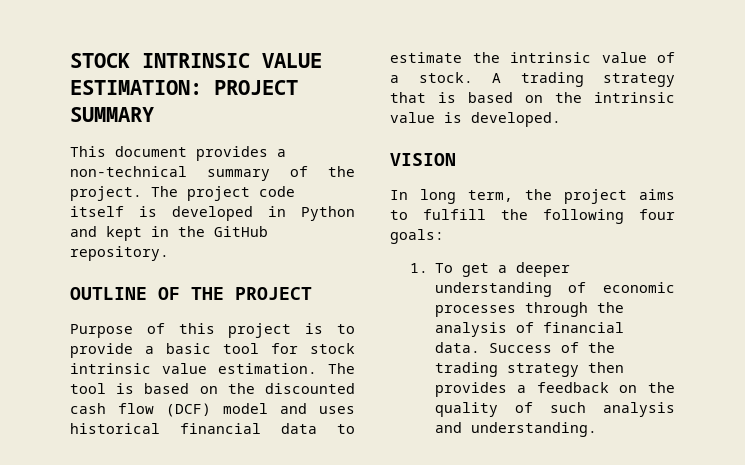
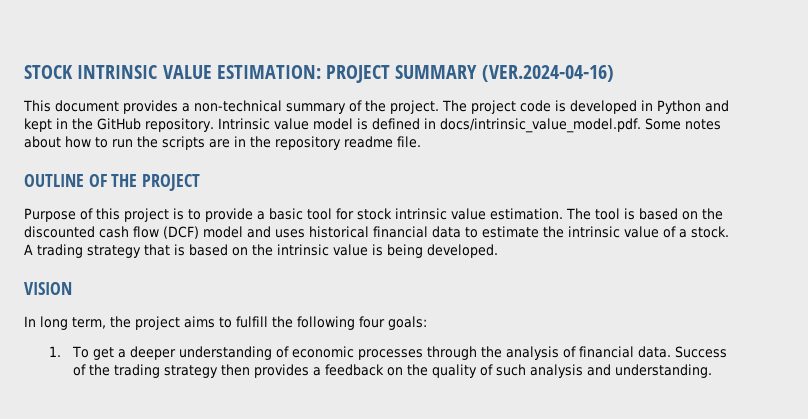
(154, 114) none -> [481,65,614,82] (VER.2024-04-16)
[70,206,124,217] itself -> (551, 106) none
(169, 253) none -> [217,118,721,133] [24,136,421,150] Intrinsic value model is defined in docs/intrinsic_value_model.pdf. Some notes about how to run the scripts are in the repository readme file.
(462, 117) none -> [387,244,423,258] being

